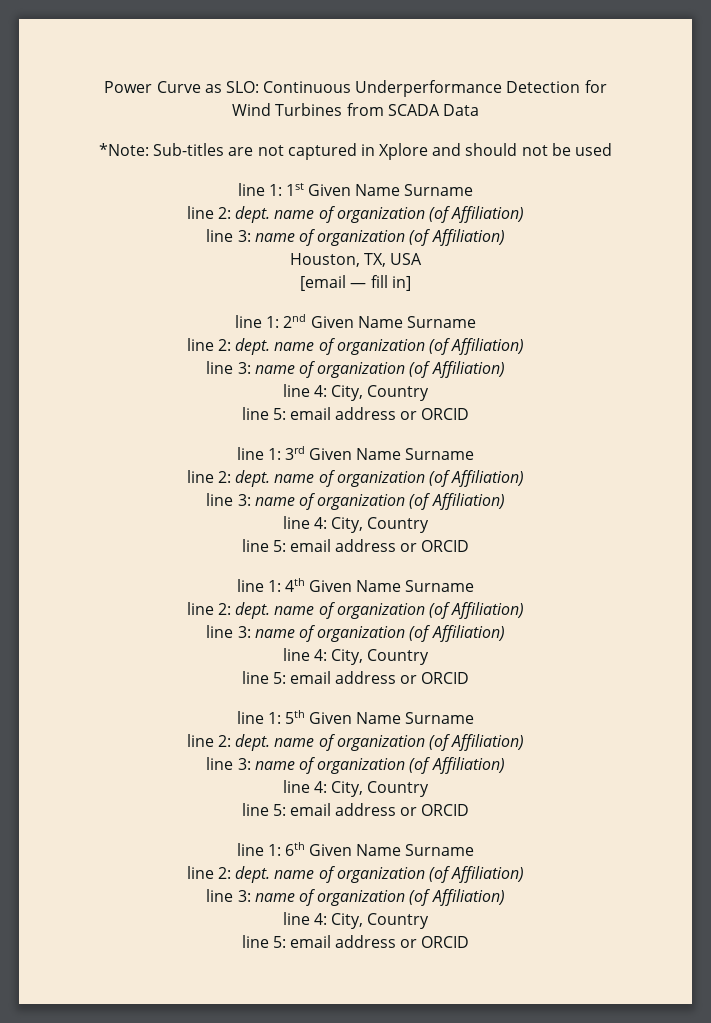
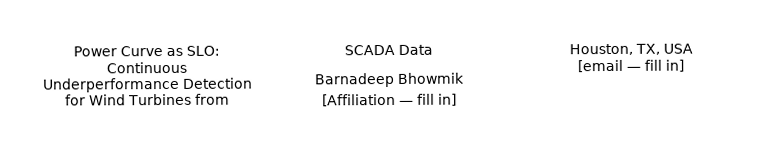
[98,143,613,160] [237,183,474,196] [186,206,525,223] [206,229,505,246] *Note: Sub-titles are not captured in Xplore and should not be used // line 1: 1st Given Name Surname // line 2: dept. name of organization (of Affiliation) // line 3: name of organization (of Affiliation) -> [314,72,464,88] [322,93,457,107] Barnadeep Bhowmik // [Affiliation — fill in]
[235,314,476,328] [186,338,525,355] [206,361,505,378] [282,384,430,401] [241,407,470,420] [236,446,475,460] [186,470,525,487] [206,493,505,510] [282,516,430,533] [241,539,470,552] [236,578,475,592] [186,602,525,619] [206,625,505,642] [282,648,430,665] [241,671,470,684] [236,710,475,724] [186,734,525,751] [206,757,505,774] [282,780,430,797] [241,803,470,816] [236,842,475,856] [186,866,525,883] [206,889,505,906] [282,912,430,929] [241,935,470,948] // line 1: 2nd Given Name Surname // line 2: dept. name of organization (of Affiliation) // line 3: name of organization (of Affiliation) // line 4: City, Country // line 5: email address or ORCID // line 1: 3rd Given Name Surname // line 2: dept. name of organization (of Affiliation) // line 3: name of organization (of Affiliation) // line 4: City, Country // line 5: email address or ORCID // line 1: 4th Given Name Surname // line 2: dept. name of organization (of Affiliation) // line 3: name of organization (of Affiliation) // line 4: City, Country // line 5: email address or ORCID // line 1: 5th Given Name Surname // line 2: dept. name of organization (of Affiliation) // line 3: name of organization (of Affiliation) // line 4: City, Country // line 5: email address or ORCID // line 1: 6th Given Name Surname // line 2: dept. name of organization (of Affiliation) // line 3: name of organization (of Affiliation) // line 4: City, Country // line 5: email address or ORCID -> (684, 65) none

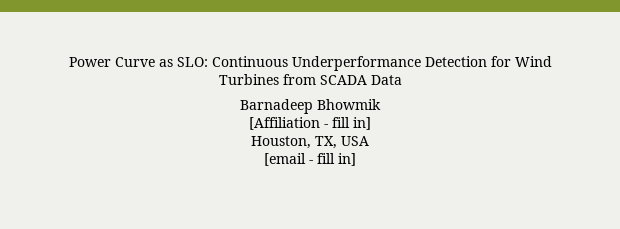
[399,100,414,105] — -> [324,124,328,128] -
[626,66,641,71] — -> [309,160,313,164] -

